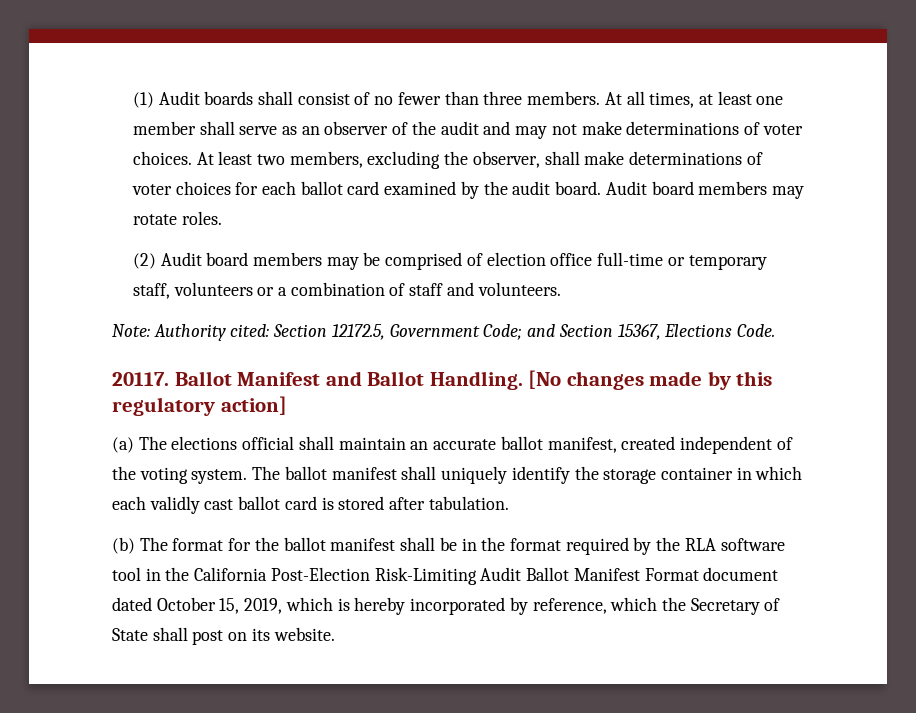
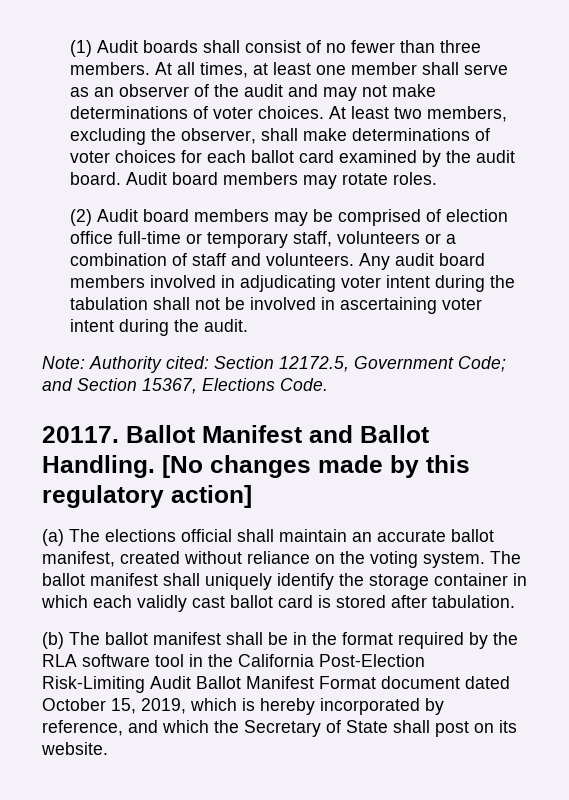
(561, 289) none -> [359,253,486,270] [70,275,516,292] [70,297,483,314] [70,319,249,336] Any audit board members involved in adjudicating voter intent during the tabulation shall not be involved in ascertaining voter intent during the audit.
[679,436,793,454] independent of -> [184,551,335,564] without reliance on
[172,537,279,551] format for the -> (100, 638) none
(607, 606) none -> [128,720,158,733] and

